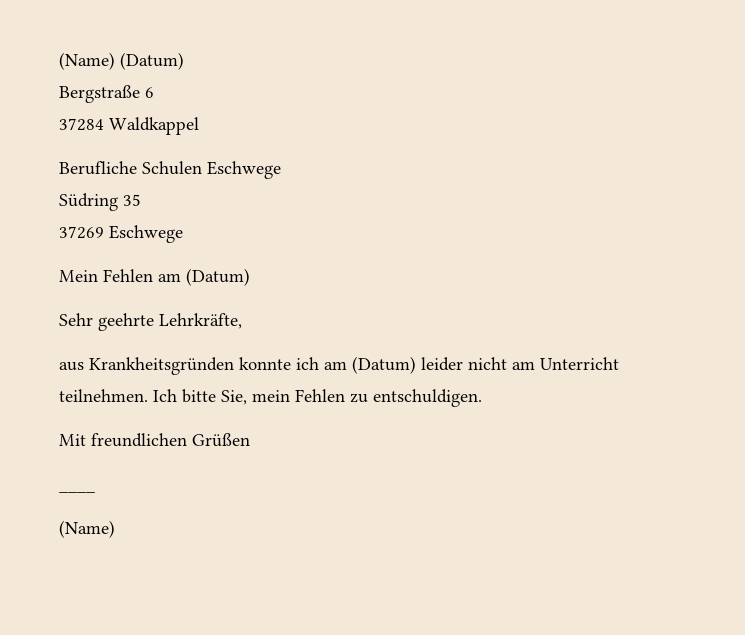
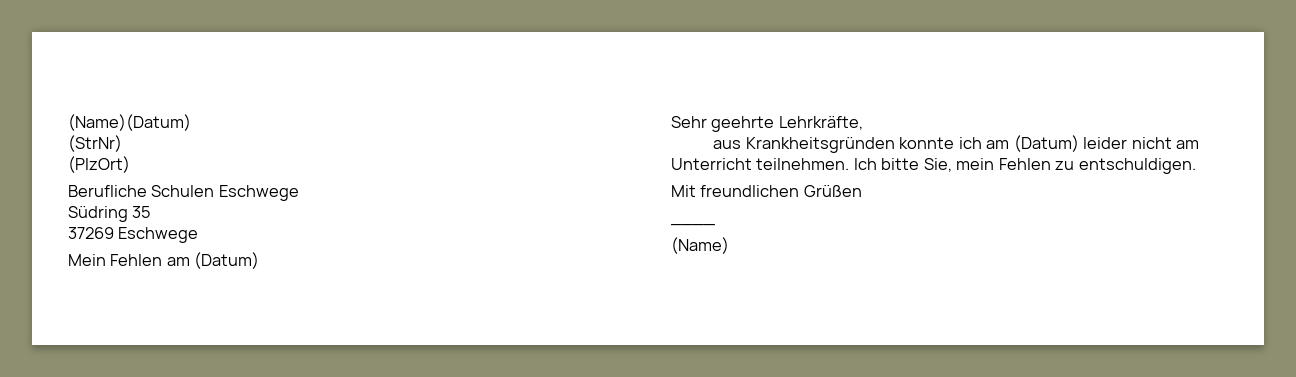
[59,52,184,70] [59,85,154,103] [59,117,199,135] (Name) (Datum) // Bergstraße 6 // 37284 Waldkappel -> [68,114,191,131] [68,135,122,152] [68,156,130,173] (Name)(Datum) // (StrNr) // (PlzOrt)

